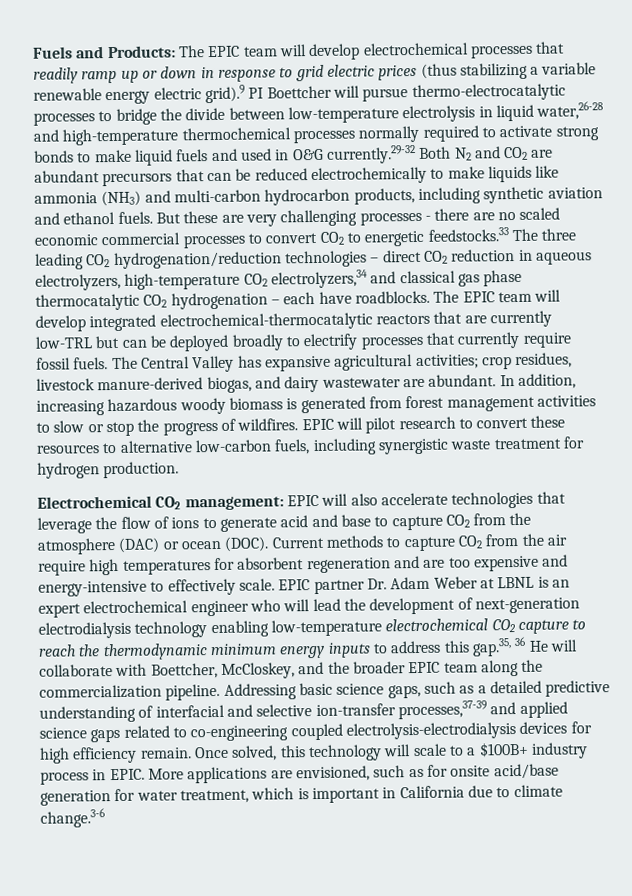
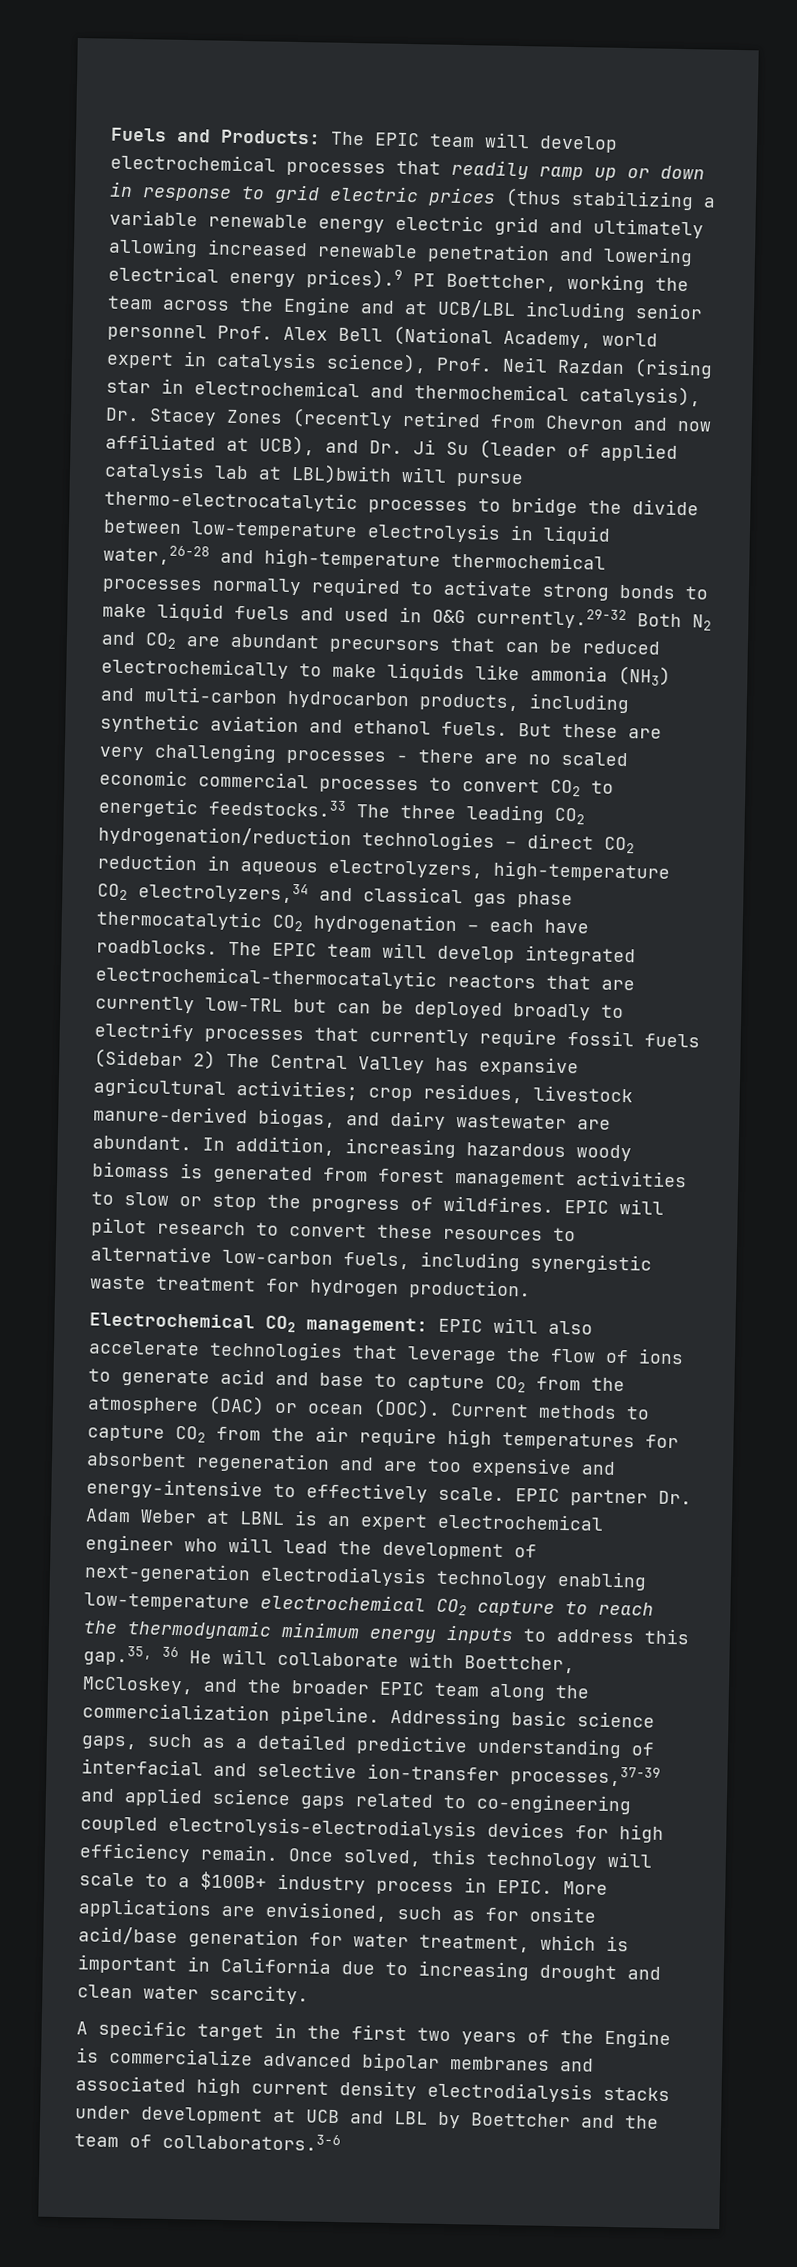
[204,84,332,104] grid).9 PI Boettcher -> [494,216,704,239] [108,237,693,267] [108,265,689,294] [107,295,703,321] [107,323,658,349] [106,350,713,379] [106,378,701,407] [105,407,711,432] [105,433,678,462] [104,461,392,485] grid and ultimately allowing increased renewable penetration and lowering electrical energy prices).9 PI Boettcher, working the team across the Engine and at UCB/LBL including senior personnel Prof. Alex Bell (National Academy, world expert in catalysis science), Prof. Neil Razdan (rising star in electrochemical and thermochemical catalysis), Dr. Stacey Zones (recently retired from Chevron and now affiliated at UCB), and Dr. Ji Su (leader of applied catalysis lab at LBL)bwith
[73,357,109,370] fuels. -> [644,1033,700,1048] [94,1048,216,1070] fuels (Sidebar 2)
[513,784,563,798] [40,808,105,828] climate change.3-6 -> [418,1960,661,1983] [77,1984,309,2005] [76,2019,671,2049] [76,2047,594,2072] [75,2075,670,2103] [75,2105,659,2129] [74,2131,341,2152] increasing drought and clean water scarcity. // A specific target in the first two years of the Engine is commercialize advanced bipolar membranes and associated high current density electrodialysis stacks under development at UCB and LBL by Boettcher and the team of collaborators.3-6

